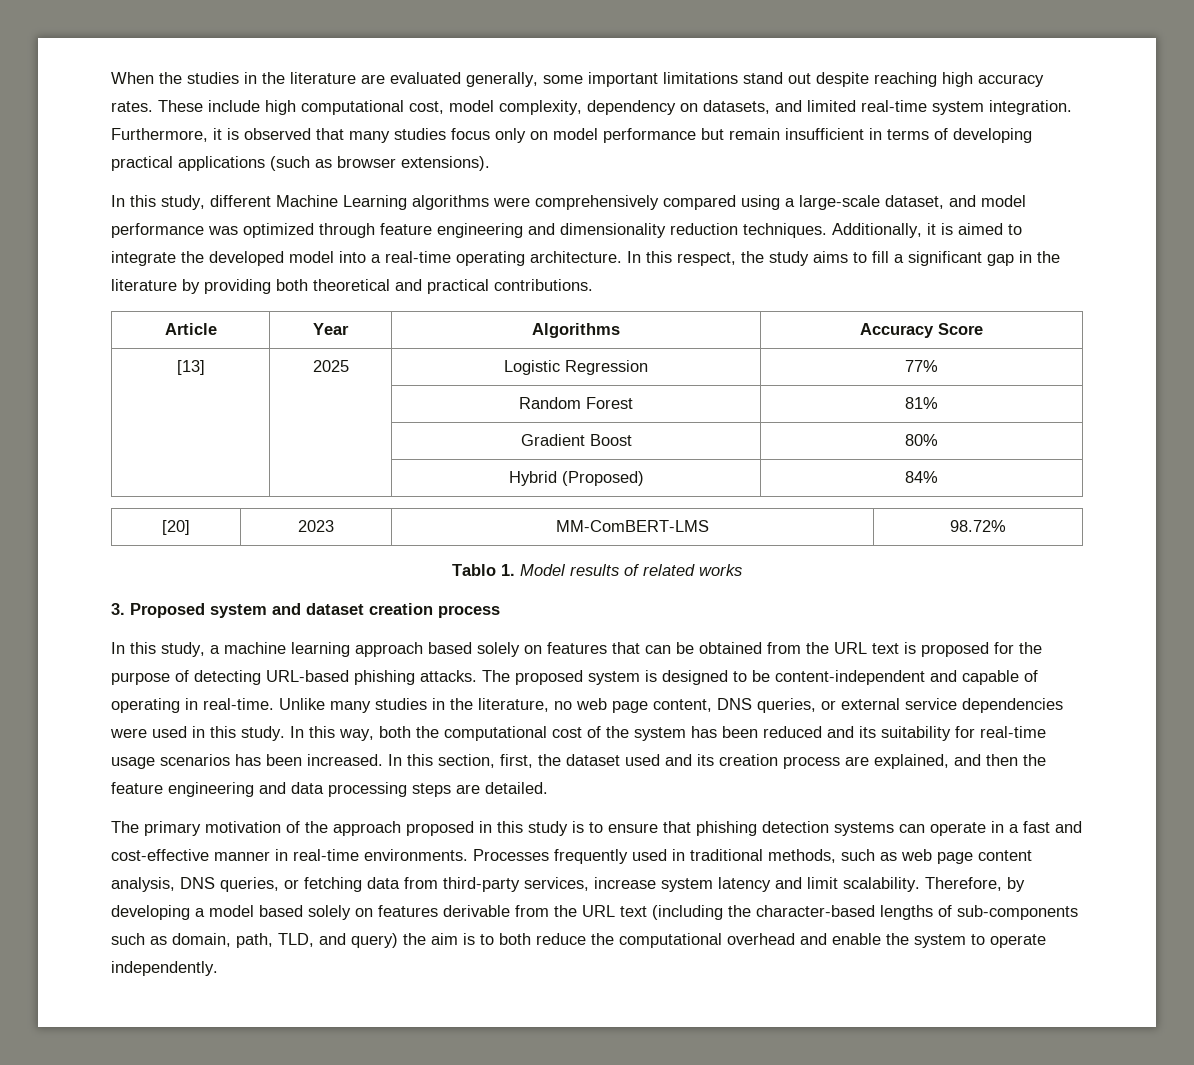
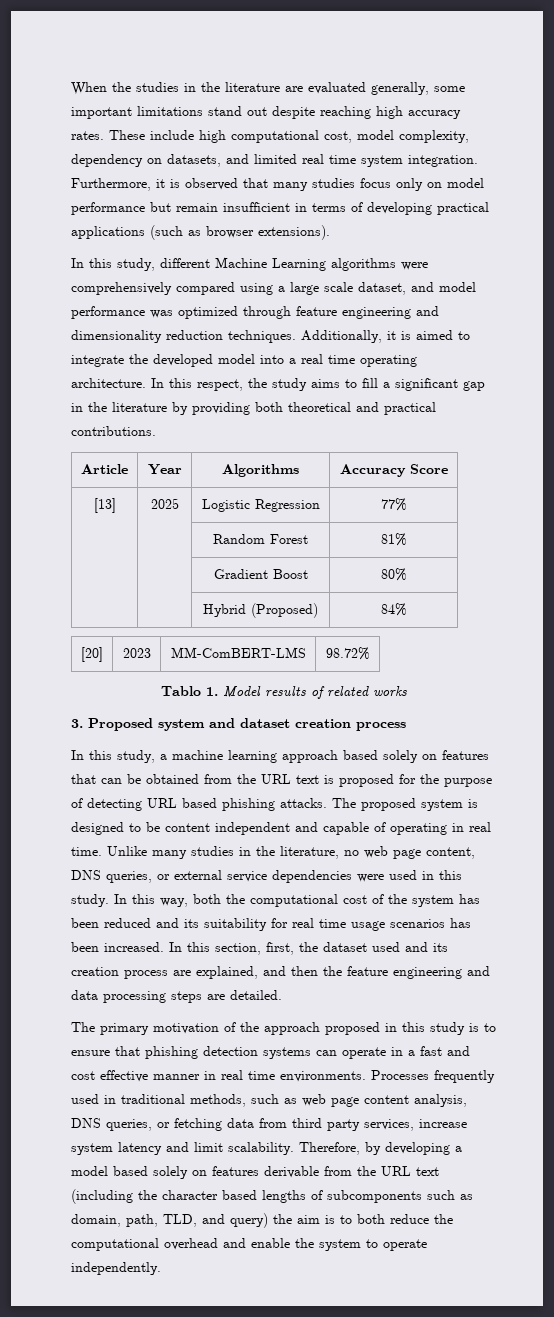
[861,100,927,112] real-time -> [302,154,356,164] real time
[799,195,880,210] large-scale -> [290,282,353,295] large scale
[385,251,451,263] real-time -> [301,354,355,364] real time
[266,670,349,682] URL-based -> [147,798,217,808] URL based
[775,670,925,685] content-independent -> [165,822,290,835] content independent
[203,698,274,710] real-time. -> [469,822,491,832] [71,847,102,856] real time.
[980,726,1046,738] real-time -> [292,918,346,928] real time
[111,849,359,861] cost-effective manner in real-time -> [71,1070,275,1082] cost effective manner in real time
[443,877,520,892] third-party -> [292,1118,360,1131] third party
[756,905,875,917] character-based -> [162,1190,257,1200] character based
[957,905,1078,920] sub-components -> [327,1190,422,1203] subcomponents

